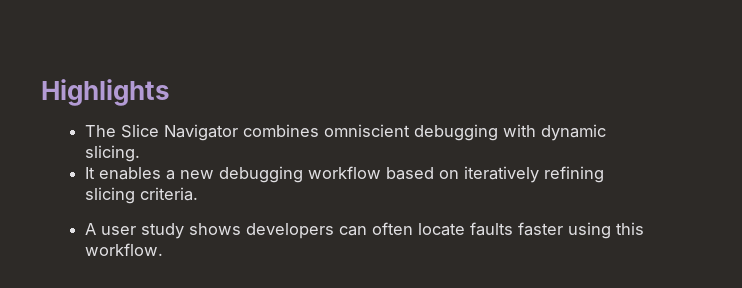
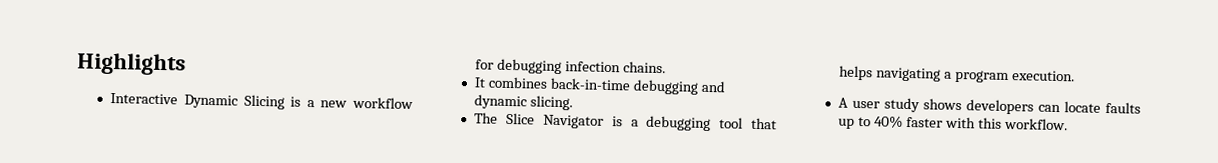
[84,124,606,141] [84,145,140,162] [84,166,604,183] [84,187,198,204] The Slice Navigator combines omniscient debugging with dynamic slicing. // It enables a new debugging workflow based on iteratively refining slicing criteria. -> [110,93,413,110] [475,58,667,75] [474,76,727,95] [474,94,574,111] [474,112,777,132] [839,65,1076,84] Interactive Dynamic Slicing is a new workflow for debugging infection chains. // It combines back-in-time debugging and dynamic slicing. // The Slice Navigator is a debugging tool that helps navigating a program execution.
[371,222,413,235] often -> (1062, 108) none
[517,222,611,239] faster using -> [838,115,977,129] up to 40% faster with

